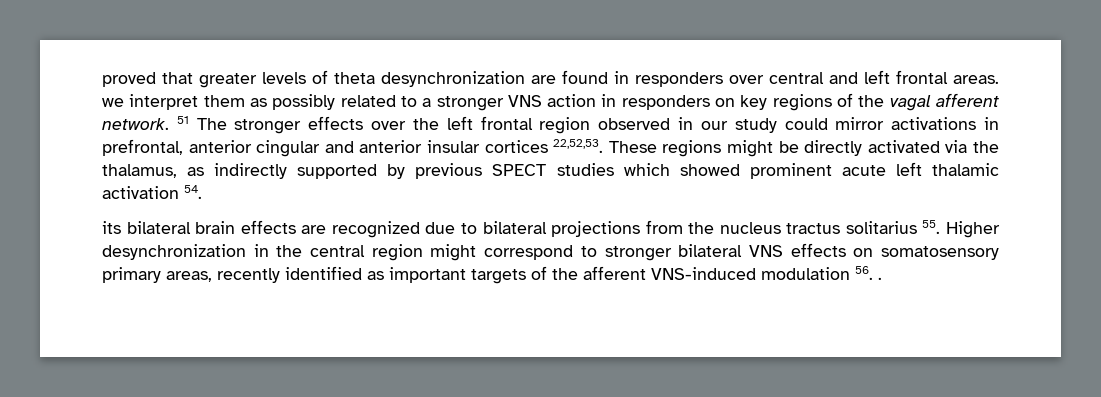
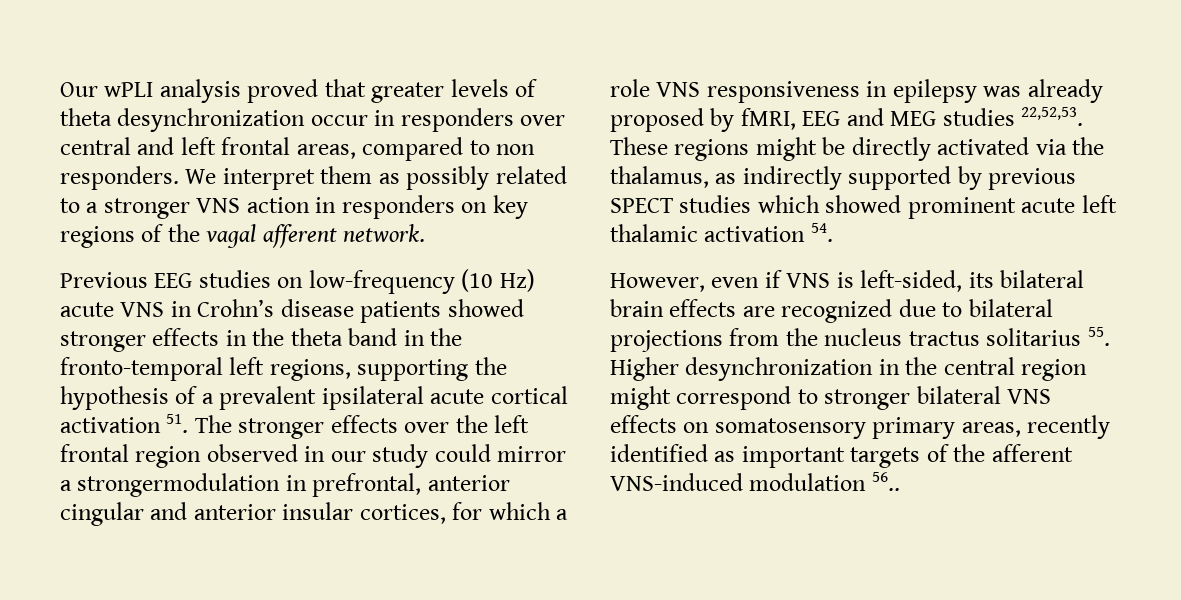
(102, 79) none -> [60,79,241,103] Our wPLI analysis
[531,70,608,84] are found -> [310,115,368,126] occur
[953,75,999,84] [102,98,124,107] areas. we -> [296,137,536,161] [60,166,217,190] areas, compared to non responders. We
[176,116,189,124] 51 -> [60,269,535,294] [60,299,524,323] [60,328,463,352] [60,357,507,381] [60,386,568,410] [60,414,189,433] // Previous EEG studies on low-frequency (10 Hz) acute VNS in Crohn’s disease patients showed stronger effects in the theta band in the fronto-temporal left regions, supporting the hypothesis of a prevalent ipsilateral acute cortical activation 51.
[891,117,977,130] activations -> [60,473,281,497] a strongermodulation
[484,140,548,153] cortices -> [359,502,569,524] [610,79,1103,103] [610,108,1015,132] cortices, for which a role VNS responsiveness in epilepsy was already proposed by fMRI, EEG and MEG studies
(202, 192) none -> [610,270,963,292] However, even if VNS is left-sided,
[855,266,882,280] 56. . -> [871,472,900,491] 56..

